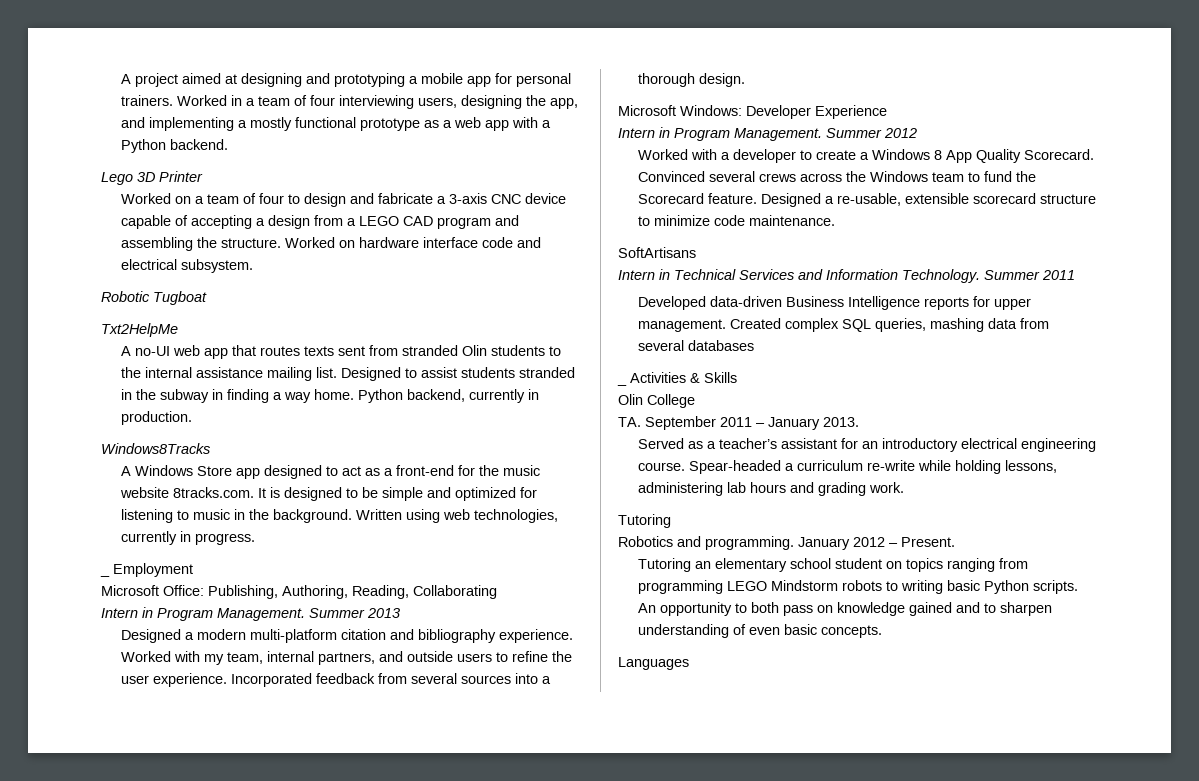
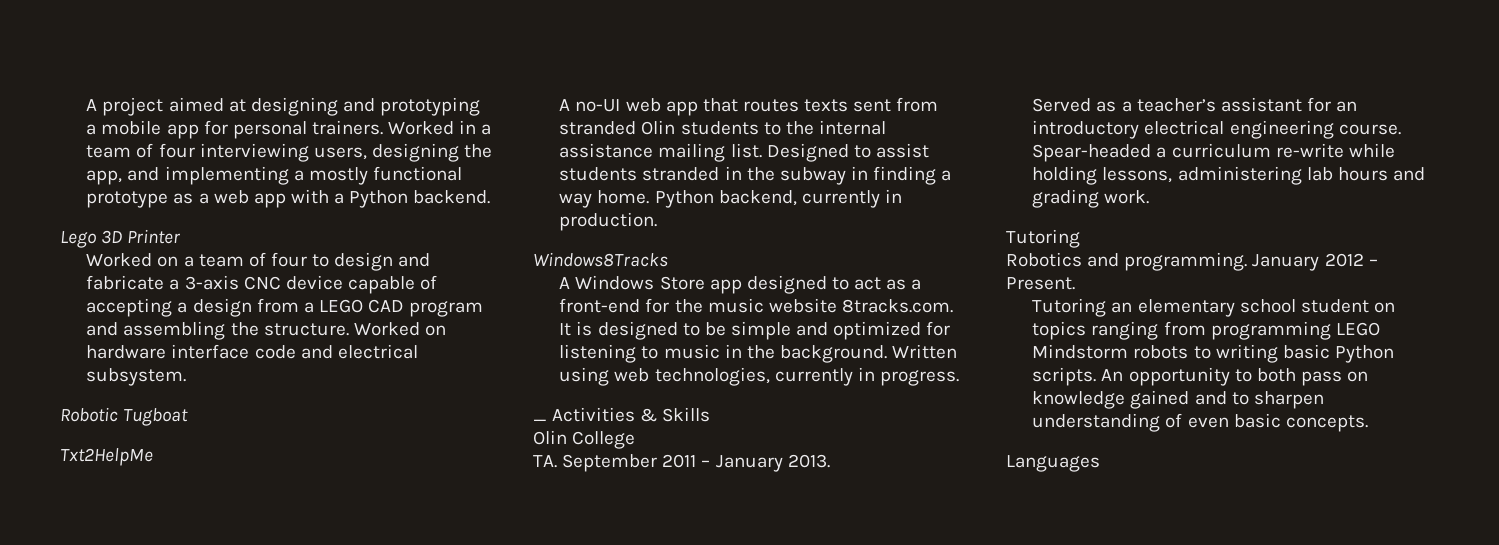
[100,563,193,577] [101,585,497,599] [101,607,400,621] [121,629,574,643] [121,651,573,665] [121,673,552,687] [638,73,746,87] [618,105,887,119] [618,127,917,141] [638,149,1095,163] [638,171,1037,182] [638,193,1097,207] [638,215,836,226] [618,247,696,258] [618,269,1075,283] [638,296,1032,310] [638,318,1050,332] [638,340,755,351] // _ Employment // Microsoft Office: Publishing, Authoring, Reading, Collaborating // Intern in Program Management. Summer 2013 // Designed a modern multi-platform citation and bibliography experience. Worked with my team, internal partners, and outside users to refine the user experience. Incorporated feedback from several sources into a thorough design. // Microsoft Windows: Developer Experience // Intern in Program Management. Summer 2012 // Worked with a developer to create a Windows 8 App Quality Scorecard. Convinced several crews across the Windows team to fund the Scorecard feature. Designed a re-usable, extensible scorecard structure to minimize code maintenance. // SoftArtisans // Intern in Technical Services and Information Technology. Summer 2011 // Developed data-driven Business Intelligence reports for upper management. Created complex SQL queries, mashing data from several databases -> (959, 378) none

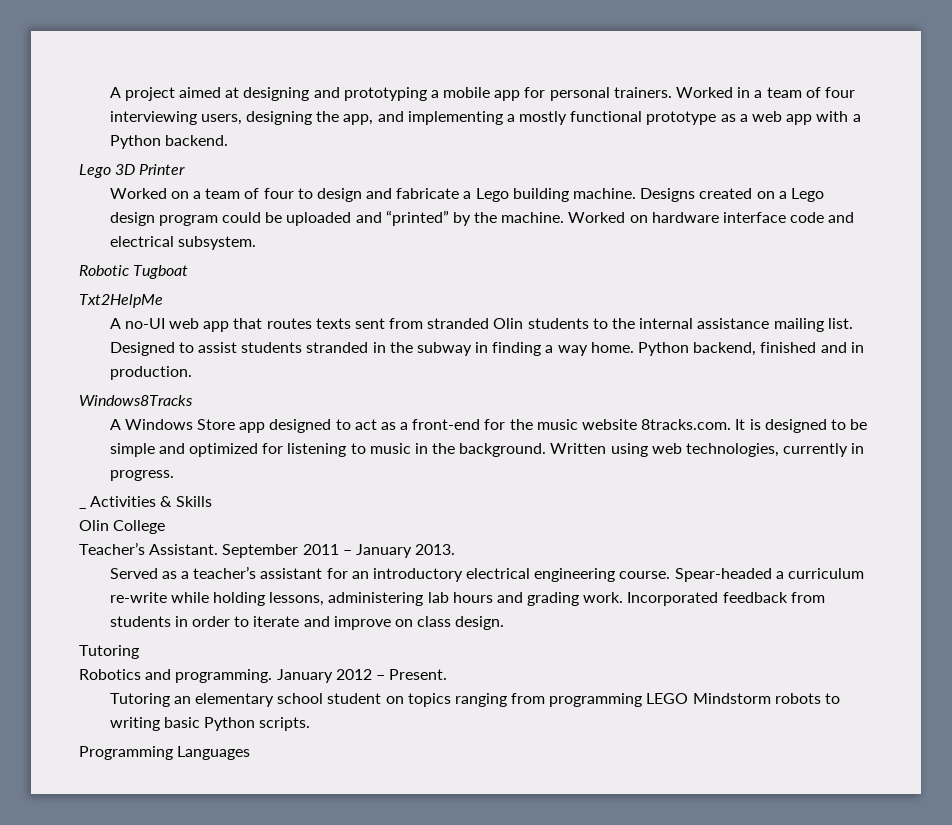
[184,275,438,294] [86,298,484,317] [86,321,349,340] 3-axis CNC device capable of accepting a design from a LEGO CAD program and assembling the structure. -> [475,188,824,202] [109,210,565,226] Lego building machine. Designs created on a Lego design program could be uploaded and “printed” by the machine.
[801,190,880,208] currently -> [760,342,847,353] finished and
[533,455,557,468] TA. -> [79,542,219,555] Teacher’s Assistant.
(1150, 197) none -> [627,592,825,606] [109,616,505,630] Incorporated feedback from students in order to iterate and improve on class design.
[1101,367,1369,386] [1032,390,1324,409] [1032,413,1368,432] An opportunity to both pass on knowledge gained and to sharpen understanding of even basic concepts. // -> [79,746,173,760] // Programming

